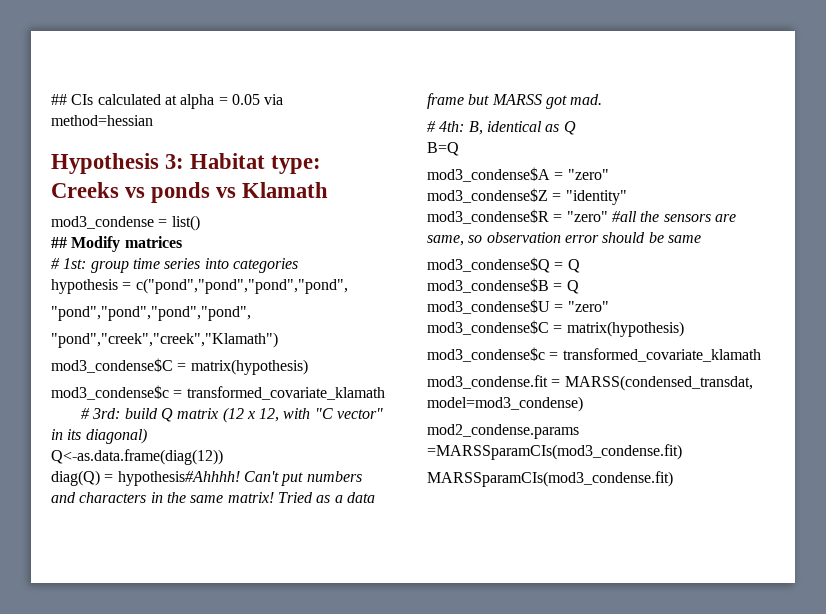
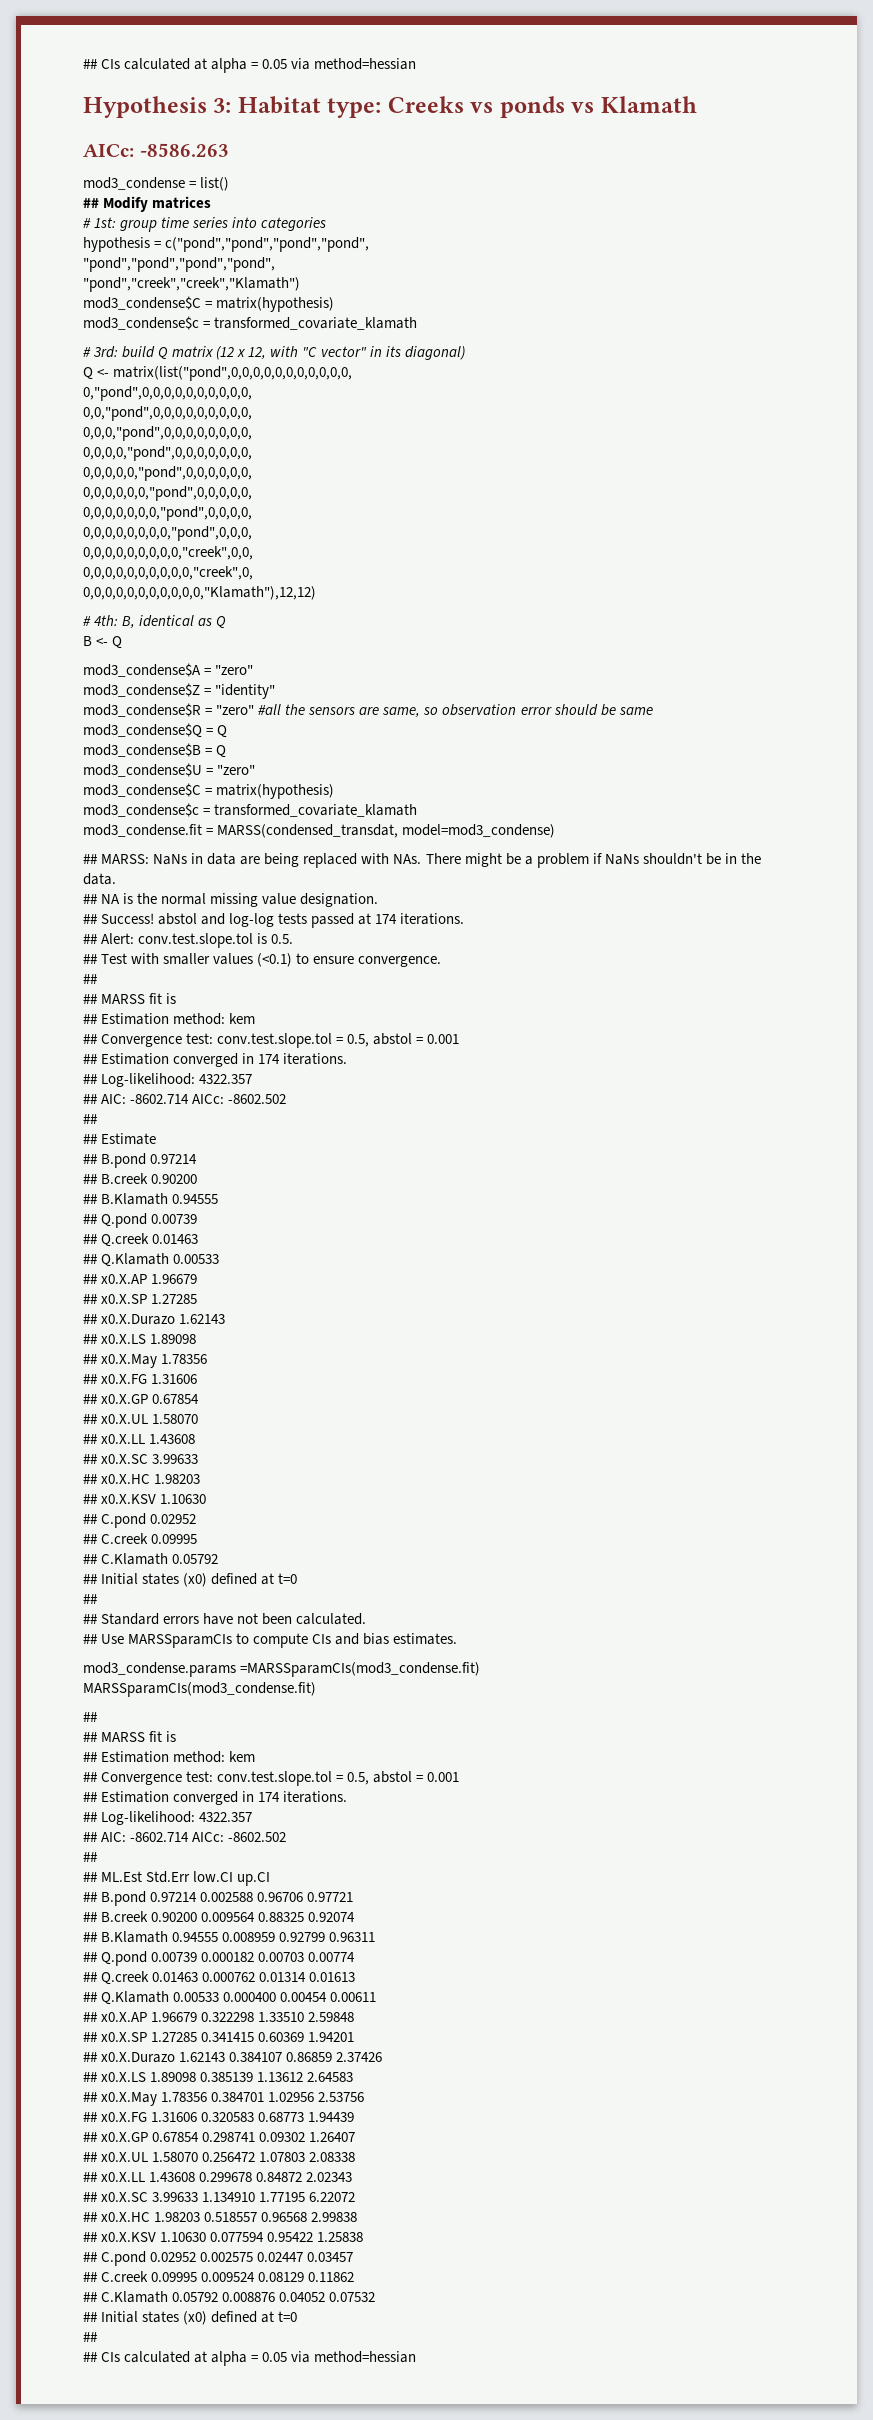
(329, 190) none -> [83,143,229,157] // AICc: -8586.263
[51,449,223,465] [51,470,362,486] [51,492,375,503] [427,93,603,109] Q<-as.data.frame(diag(12)) // diag(Q) = hypothesis#Ahhhh! Can't put numbers and characters in the same matrix! Tried as a data frame but MARSS got mad. -> [83,366,353,381] [83,386,252,401] [83,406,252,421] [83,426,252,441] [83,446,252,461] [83,466,252,481] [83,486,252,501] [83,506,252,521] [83,526,252,541] [83,546,253,560] [83,566,253,580] [83,586,316,600] Q <- matrix(list("pond",0,0,0,0,0,0,0,0,0,0,0, // 0,"pond",0,0,0,0,0,0,0,0,0,0, // 0,0,"pond",0,0,0,0,0,0,0,0,0, // 0,0,0,"pond",0,0,0,0,0,0,0,0, // 0,0,0,0,"pond",0,0,0,0,0,0,0, // 0,0,0,0,0,"pond",0,0,0,0,0,0, // 0,0,0,0,0,0,"pond",0,0,0,0,0, // 0,0,0,0,0,0,0,"pond",0,0,0,0, // 0,0,0,0,0,0,0,0,"pond",0,0,0, // 0,0,0,0,0,0,0,0,0,"creek",0,0, // 0,0,0,0,0,0,0,0,0,0,"creek",0, // 0,0,0,0,0,0,0,0,0,0,0,"Klamath"),12,12)
[427,142,459,156] B=Q -> [83,636,123,649] B <- Q
[427,424,579,439] [427,444,682,460] [427,471,673,487] mod2_condense.params =MARSSparamCIs(mod3_condense.fit) // MARSSparamCIs(mod3_condense.fit) -> [83,853,761,868] [83,873,116,885] [83,893,379,907] [83,913,465,928] [83,933,294,948] [83,953,442,967] [83,974,98,984] [83,993,177,1004] [83,1013,256,1025] [83,1033,460,1048] [83,1053,348,1067] [83,1073,253,1087] [83,1094,287,1104] [83,1114,98,1124] [83,1133,157,1145] [83,1153,198,1168] [83,1173,198,1184] [83,1193,219,1205] [83,1213,198,1228] [83,1233,199,1247] [83,1253,220,1267] [83,1274,198,1284] [83,1294,198,1304] [83,1314,226,1325] [83,1334,197,1344] [83,1354,208,1368] [83,1374,198,1384] [83,1394,200,1404] [83,1414,199,1424] [83,1434,196,1444] [83,1454,199,1464] [83,1474,201,1484] [83,1494,207,1504] [83,1513,197,1528] [83,1533,198,1544] [83,1553,219,1565] [83,1573,298,1587] [83,1594,98,1604] [83,1613,367,1625] [83,1633,458,1648] [83,1662,481,1677] [83,1682,316,1697] [83,1712,98,1722] [83,1731,177,1742] [83,1751,256,1763] [83,1771,460,1786] [83,1791,348,1805] [83,1811,253,1825] [83,1832,287,1842] [83,1852,98,1862] [83,1871,271,1886] [83,1891,354,1906] [83,1911,356,1922] [83,1931,376,1943] [83,1951,356,1966] [83,1971,356,1985] [83,1991,377,2005] [83,2012,355,2022] [83,2032,355,2042] [83,2052,383,2063] [83,2072,354,2082] [83,2092,365,2106] [83,2112,355,2122] [83,2132,356,2142] [83,2152,356,2162] [83,2172,353,2182] [83,2192,356,2202] [83,2212,358,2222] [83,2232,364,2242] [83,2251,354,2266] [83,2271,355,2282] [83,2291,376,2303] [83,2311,298,2325] [83,2332,98,2342] [83,2351,417,2366] ## MARSS: NaNs in data are being replaced with NAs. There might be a problem if NaNs shouldn't be in the data. // ## NA is the normal missing value designation. // ## Success! abstol and log-log tests passed at 174 iterations. // ## Alert: conv.test.slope.tol is 0.5. // ## Test with smaller values (<0.1) to ensure convergence. // ## // ## MARSS fit is // ## Estimation method: kem // ## Convergence test: conv.test.slope.tol = 0.5, abstol = 0.001 // ## Estimation converged in 174 iterations. // ## Log-likelihood: 4322.357 // ## AIC: -8602.714 AICc: -8602.502 // ## // ## Estimate // ## B.pond 0.97214 // ## B.creek 0.90200 // ## B.Klamath 0.94555 // ## Q.pond 0.00739 // ## Q.creek 0.01463 // ## Q.Klamath 0.00533 // ## x0.X.AP 1.96679 // ## x0.X.SP 1.27285 // ## x0.X.Durazo 1.62143 // ## x0.X.LS 1.89098 // ## x0.X.May 1.78356 // ## x0.X.FG 1.31606 // ## x0.X.GP 0.67854 // ## x0.X.UL 1.58070 // ## x0.X.LL 1.43608 // ## x0.X.SC 3.99633 // ## x0.X.HC 1.98203 // ## x0.X.KSV 1.10630 // ## C.pond 0.02952 // ## C.creek 0.09995 // ## C.Klamath 0.05792 // ## Initial states (x0) defined at t=0 // ## // ## Standard errors have not been calculated. // ## Use MARSSparamCIs to compute CIs and bias estimates. // mod3_condense.params =MARSSparamCIs(mod3_condense.fit) // MARSSparamCIs(mod3_condense.fit) // ## // ## MARSS fit is // ## Estimation method: kem // ## Convergence test: conv.test.slope.tol = 0.5, abstol = 0.001 // ## Estimation converged in 174 iterations. // ## Log-likelihood: 4322.357 // ## AIC: -8602.714 AICc: -8602.502 // ## // ## ML.Est Std.Err low.CI up.CI // ## B.pond 0.97214 0.002588 0.96706 0.97721 // ## B.creek 0.90200 0.009564 0.88325 0.92074 // ## B.Klamath 0.94555 0.008959 0.92799 0.96311 // ## Q.pond 0.00739 0.000182 0.00703 0.00774 // ## Q.creek 0.01463 0.000762 0.01314 0.01613 // ## Q.Klamath 0.00533 0.000400 0.00454 0.00611 // ## x0.X.AP 1.96679 0.322298 1.33510 2.59848 // ## x0.X.SP 1.27285 0.341415 0.60369 1.94201 // ## x0.X.Durazo 1.62143 0.384107 0.86859 2.37426 // ## x0.X.LS 1.89098 0.385139 1.13612 2.64583 // ## x0.X.May 1.78356 0.384701 1.02956 2.53756 // ## x0.X.FG 1.31606 0.320583 0.68773 1.94439 // ## x0.X.GP 0.67854 0.298741 0.09302 1.26407 // ## x0.X.UL 1.58070 0.256472 1.07803 2.08338 // ## x0.X.LL 1.43608 0.299678 0.84872 2.02343 // ## x0.X.SC 3.99633 1.134910 1.77195 6.22072 // ## x0.X.HC 1.98203 0.518557 0.96568 2.99838 // ## x0.X.KSV 1.10630 0.077594 0.95422 1.25838 // ## C.pond 0.02952 0.002575 0.02447 0.03457 // ## C.creek 0.09995 0.009524 0.08129 0.11862 // ## C.Klamath 0.05792 0.008876 0.04052 0.07532 // ## Initial states (x0) defined at t=0 // ## // ## CIs calculated at alpha = 0.05 via method=hessian

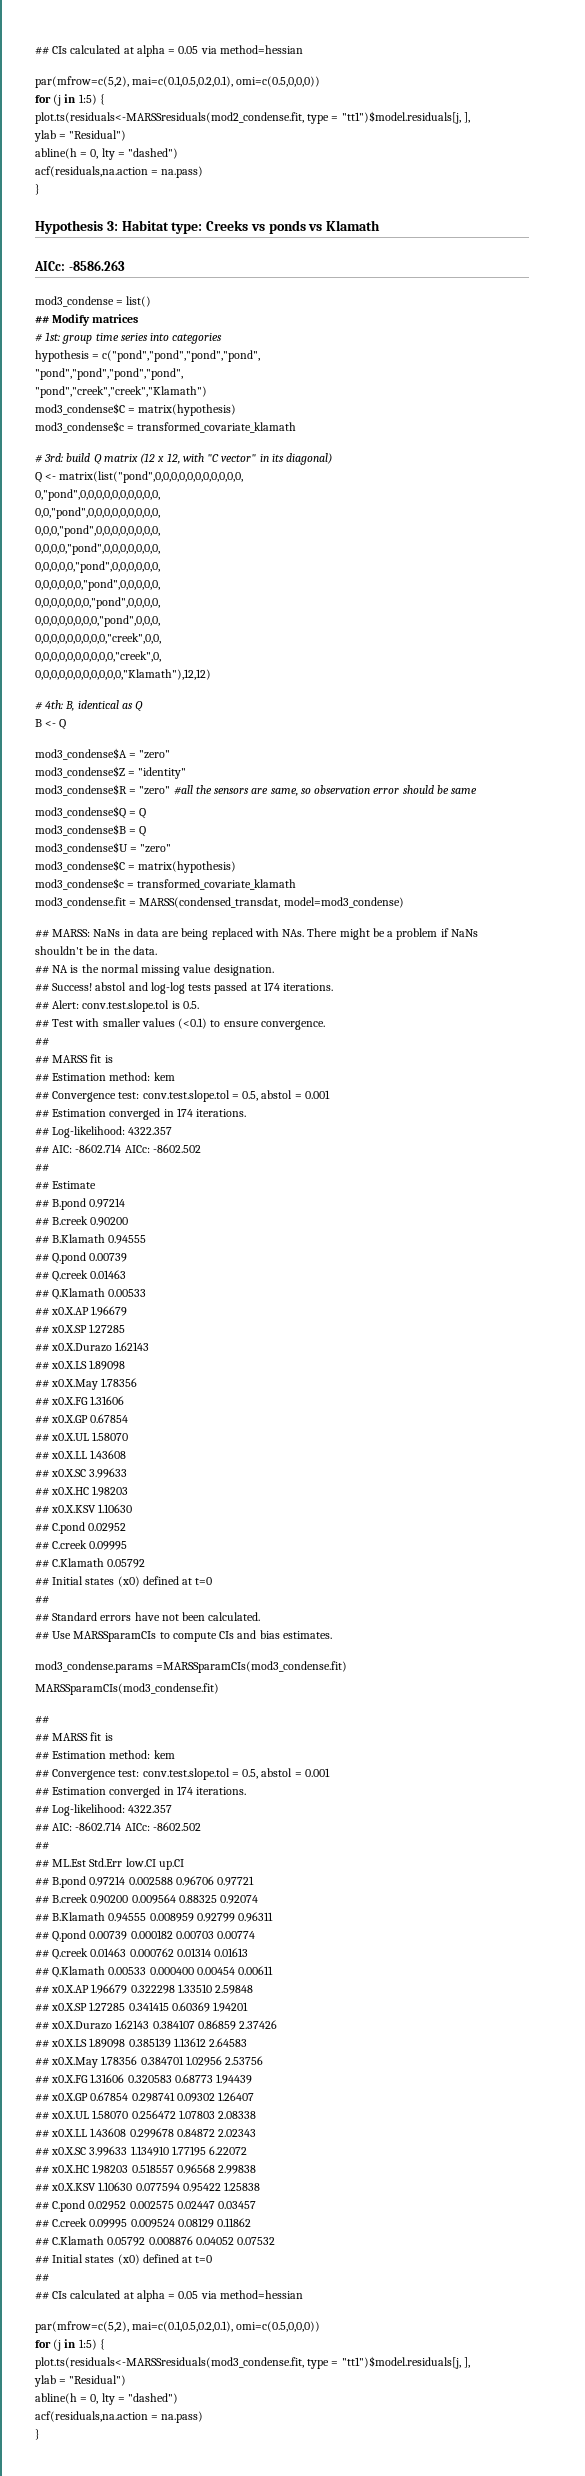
[83,58,417,73] ## CIs calculated at alpha = 0.05 via method=hessian -> [35,45,303,57] [35,76,321,88] [35,94,105,106] [35,111,470,124] [34,130,127,142] [35,148,179,160] [35,166,204,178] [35,184,40,195] ## CIs calculated at alpha = 0.05 via method=hessian // par(mfrow=c(5,2), mai=c(0.1,0.5,0.2,0.1), omi=c(0.5,0,0,0)) // for (j in 1:5) { // plot.ts(residuals<-MARSSresiduals(mod2_condense.fit, type = "tt1")$model.residuals[j, ], // ylab = "Residual") // abline(h = 0, lty = "dashed") // acf(residuals,na.action = na.pass) // }
(417, 2357) none -> [35,2321,321,2333] [35,2339,105,2351] [35,2356,470,2369] [34,2375,127,2387] [35,2393,179,2405] [35,2411,204,2423] [35,2429,40,2440] // par(mfrow=c(5,2), mai=c(0.1,0.5,0.2,0.1), omi=c(0.5,0,0,0)) // for (j in 1:5) { // plot.ts(residuals<-MARSSresiduals(mod3_condense.fit, type = "tt1")$model.residuals[j, ], // ylab = "Residual") // abline(h = 0, lty = "dashed") // acf(residuals,na.action = na.pass) // }

